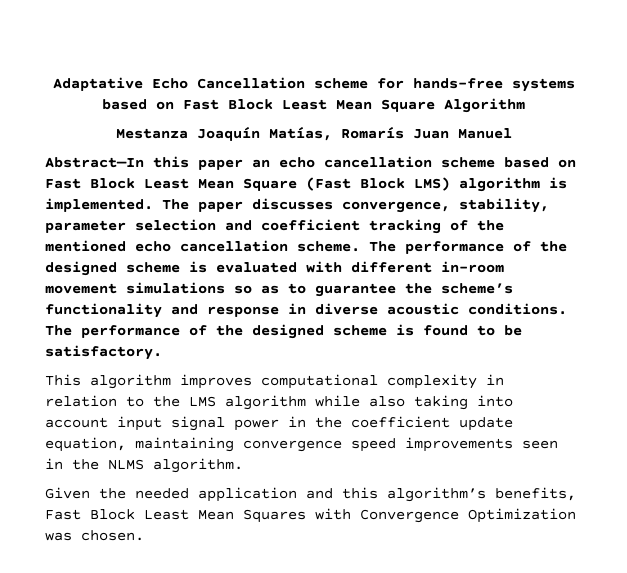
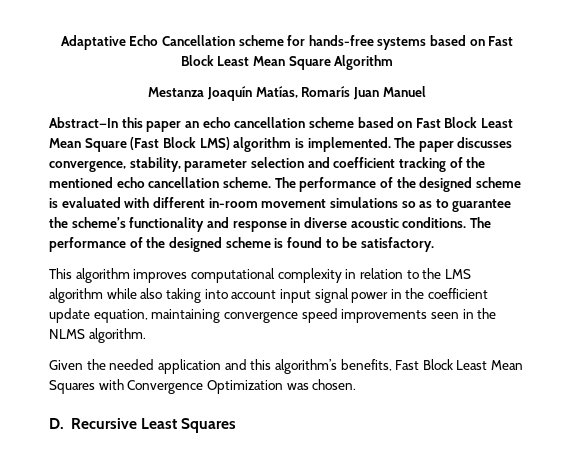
(144, 535) none -> [49,418,237,433] // D. Recursive Least Squares

